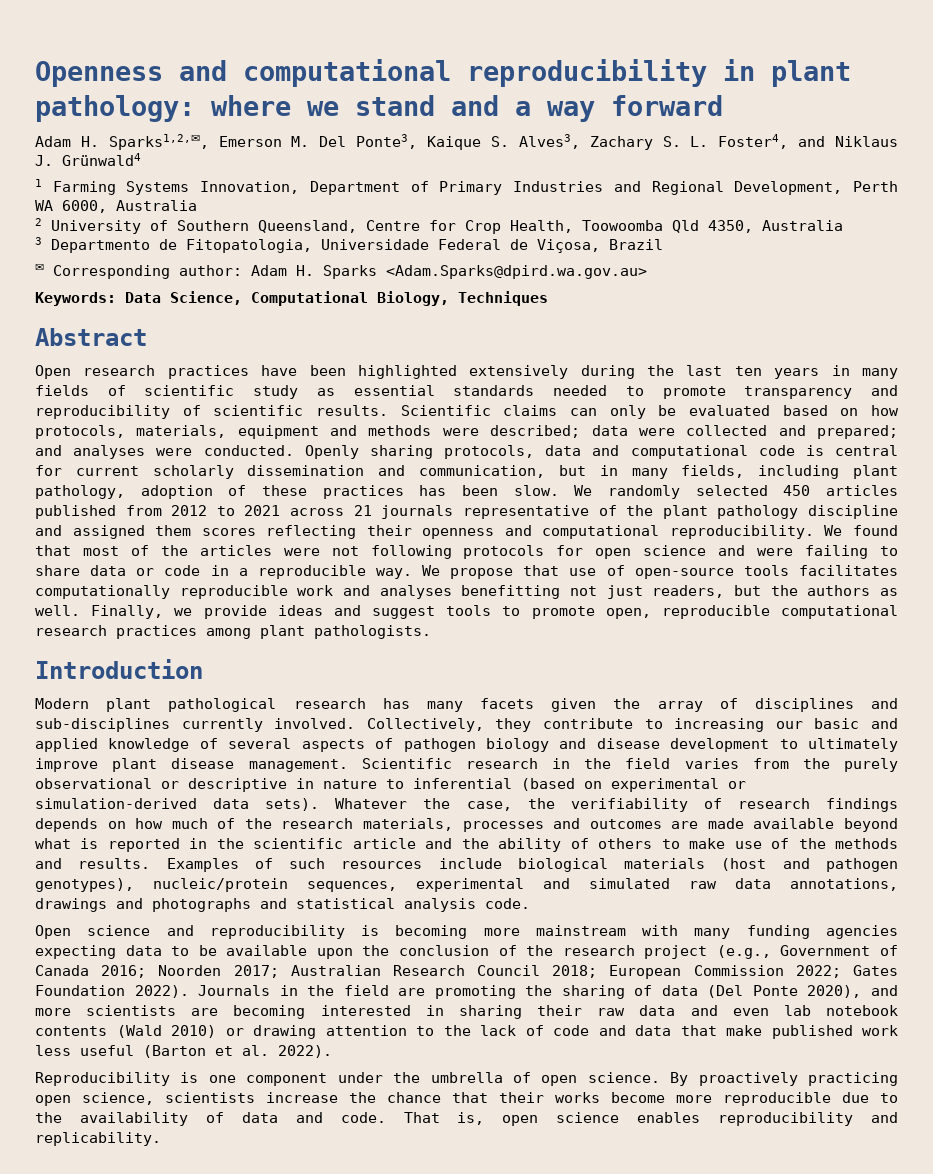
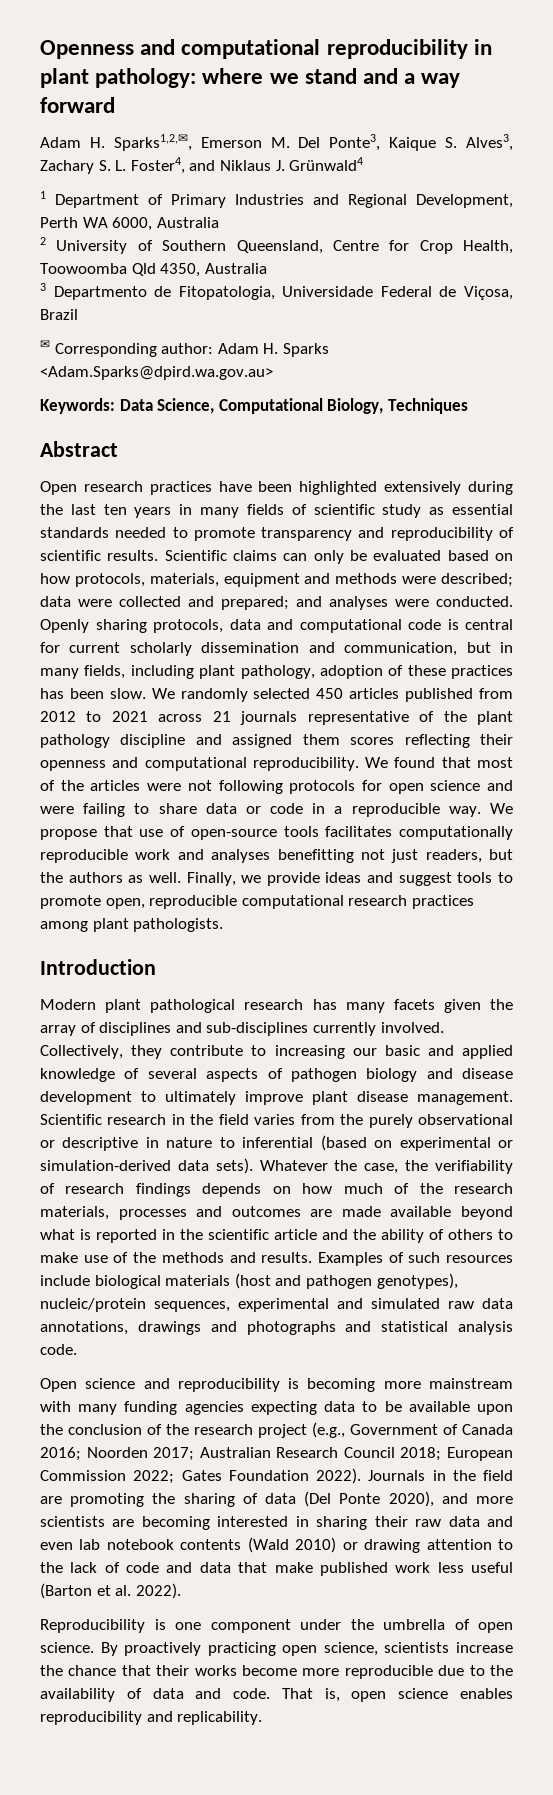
[52,181,300,195] Farming Systems Innovation, -> (46, 195) none

